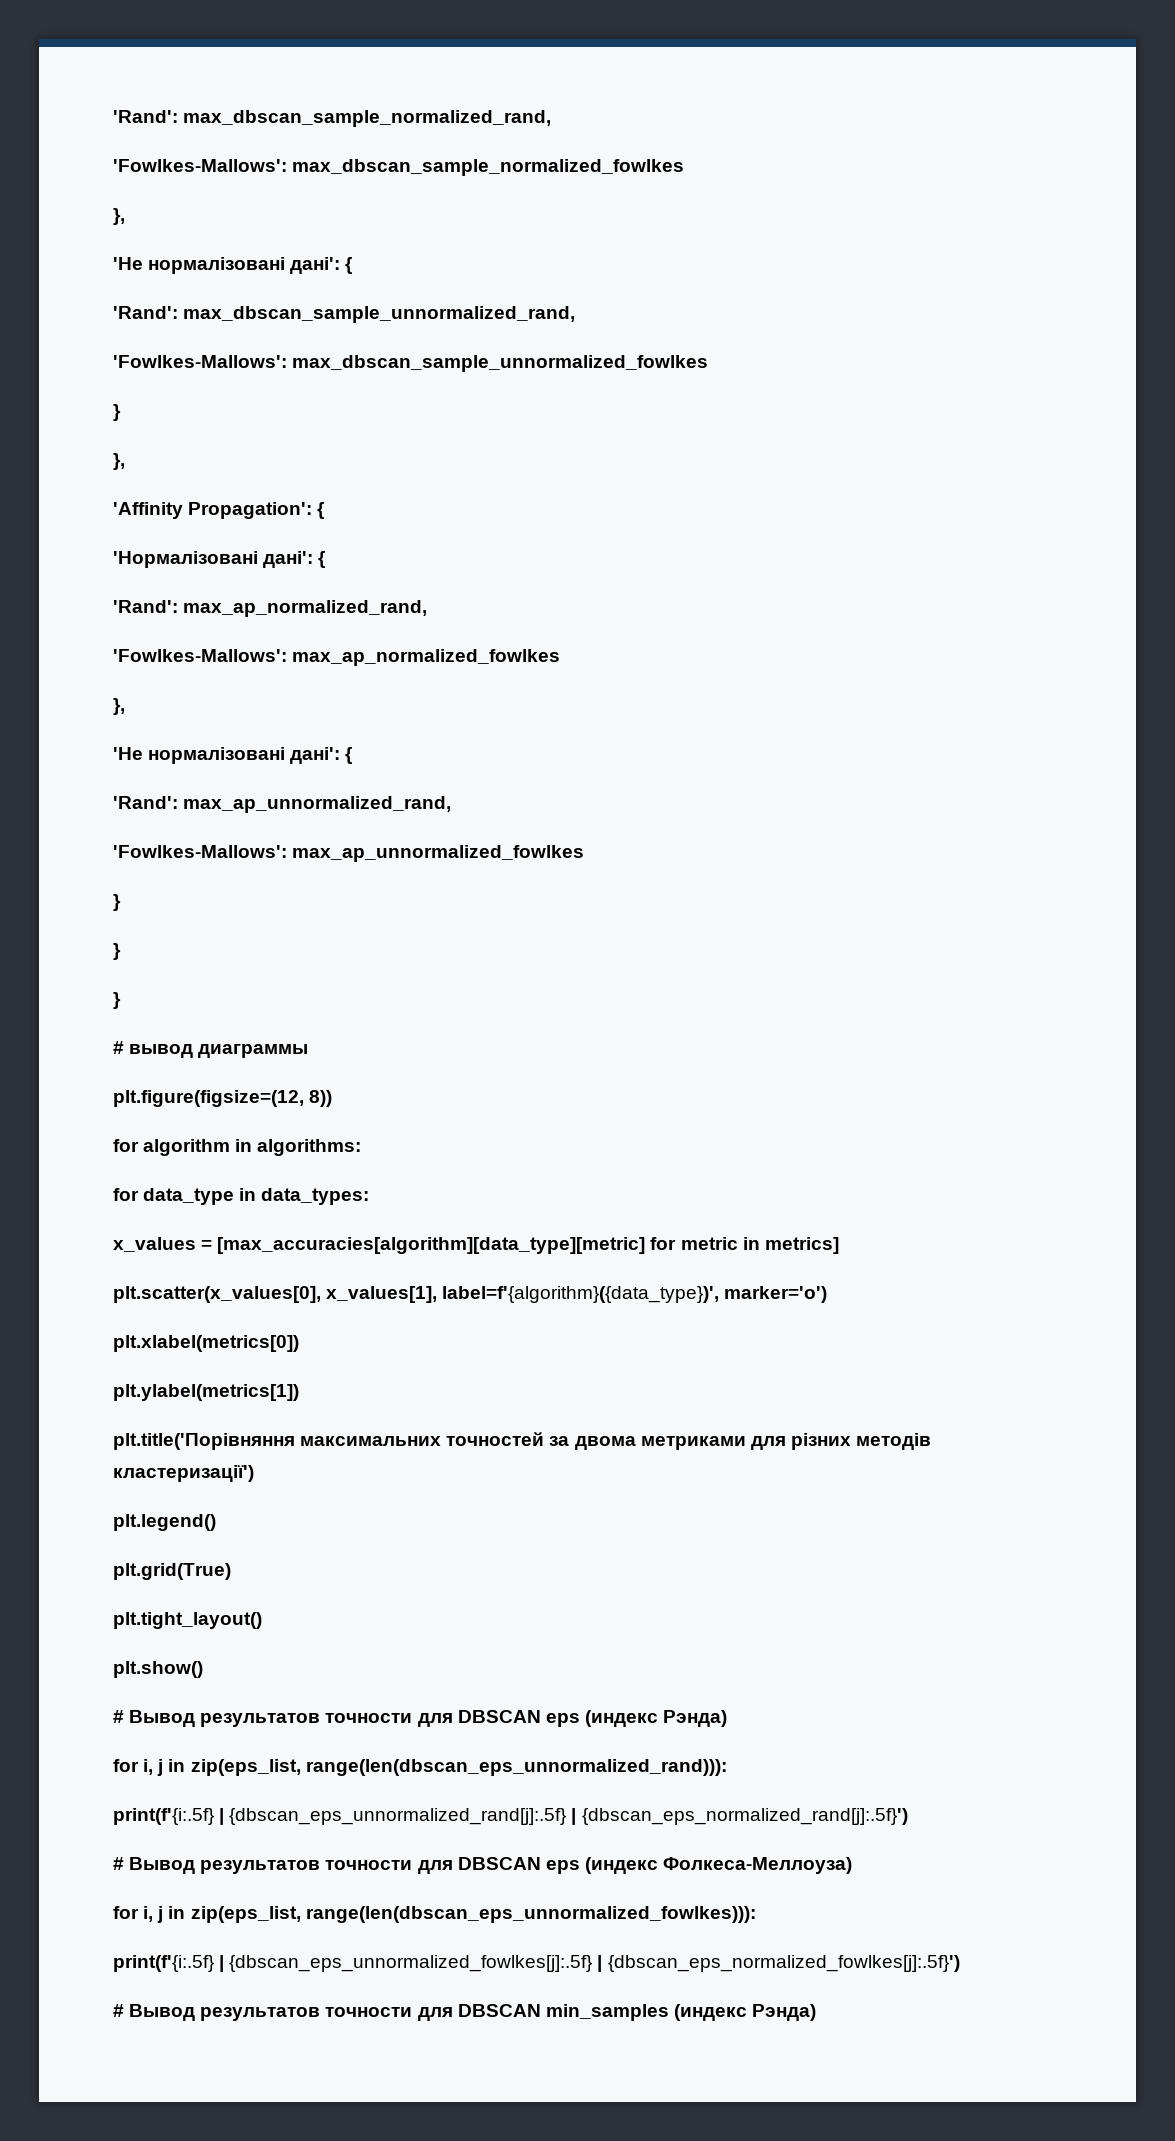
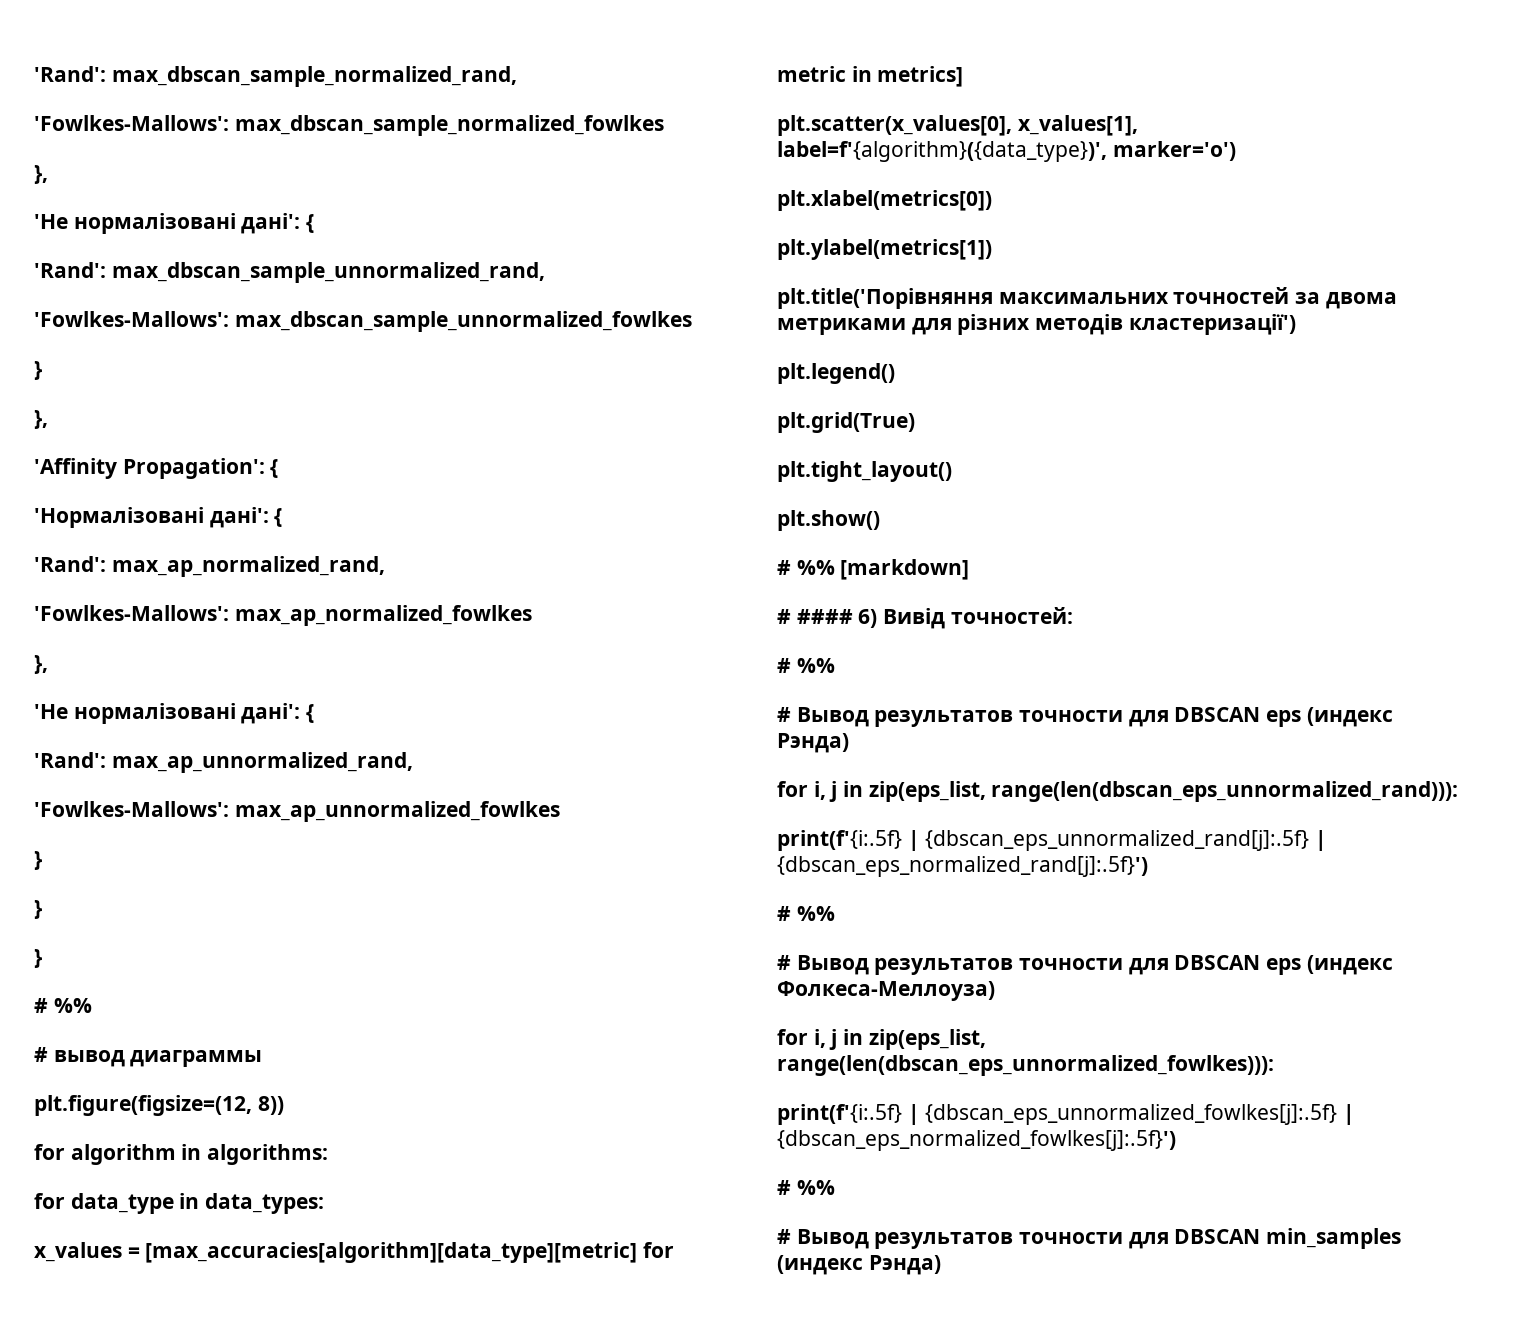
(121, 1000) none -> [34,998,92,1013] // # %%
(203, 1669) none -> [777,559,970,580] [777,607,1073,629] [777,658,835,673] // # %% [markdown] // # #### 6) Вивід точностей: // # %%
(908, 1816) none -> [777,906,835,921] // # %%
(960, 1963) none -> [777,1180,835,1195] // # %%

